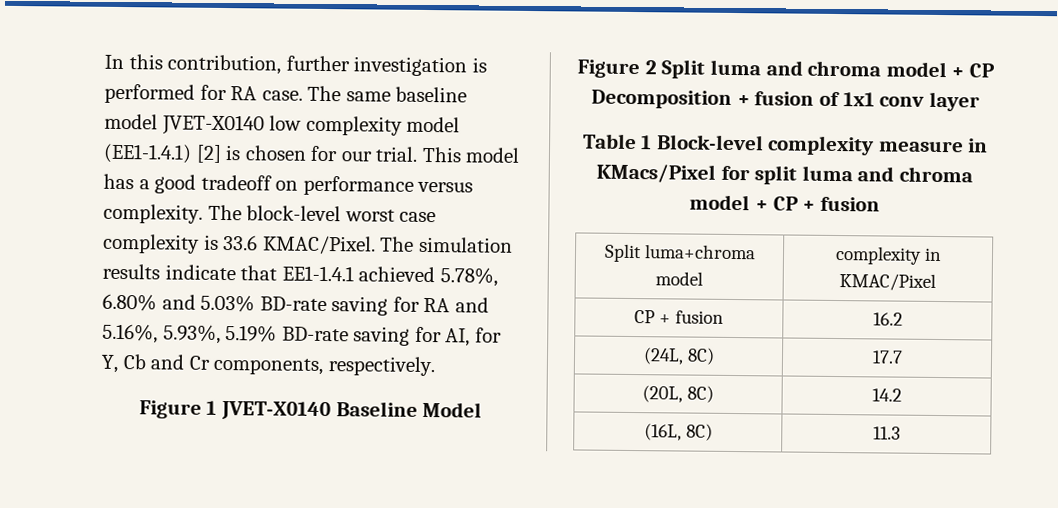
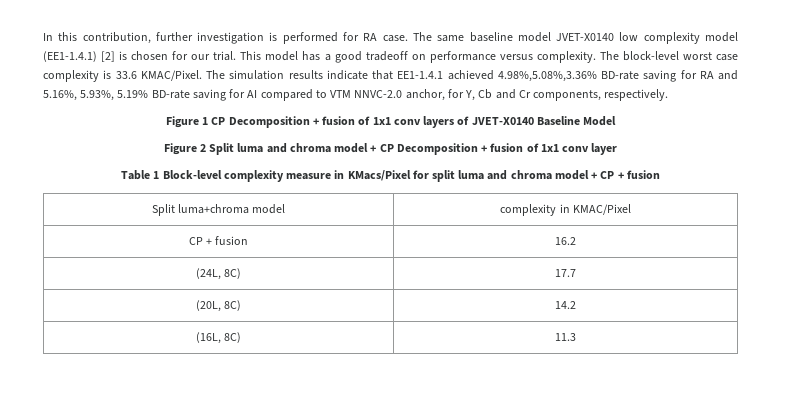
[439,267,498,287] [102,293,256,313] 5.78%, 6.80% and 5.03% -> [497,71,597,82] 4.98%,5.08%,3.36%
[445,328,471,347] AI, -> [247,89,445,101] AI compared to VTM NNVC-2.0 anchor,
(218, 407) none -> [211,116,470,128] CP Decomposition + fusion of 1x1 conv layers of

